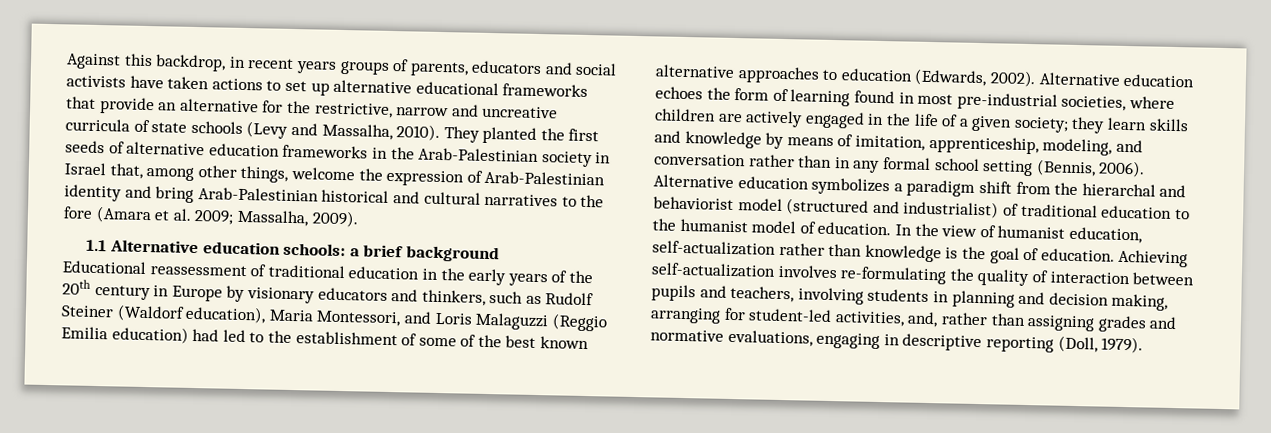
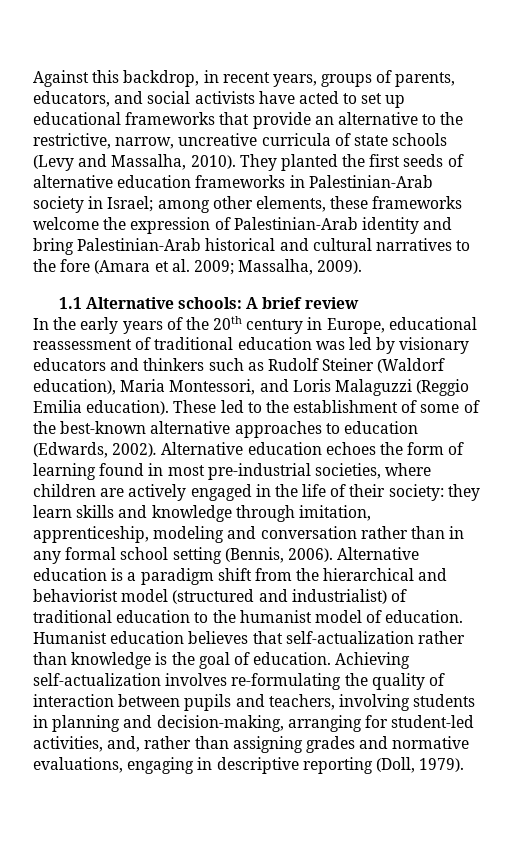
[295,61,337,74] years -> [272,74,317,87] years,
[471,60,543,75] educators -> [33,91,110,107] educators,
[167,76,263,91] taken actions -> [298,91,339,104] acted
[333,79,413,94] alternative -> (406, 101) none
[262,100,284,113] for -> [422,114,437,125] to
[396,104,479,117] narrow and -> [115,137,175,149] narrow,
[390,146,612,168] [64,162,289,183] the Arab-Palestinian society in Israel that, among other things, -> [308,175,433,188] [33,196,463,213] Palestinian-Arab society in Israel; among other elements, these frameworks
[484,170,606,186] Arab-Palestinian -> [233,217,358,230] Palestinian-Arab
[197,187,319,202] Arab-Palestinian -> [77,238,202,251] Palestinian-Arab
[202,241,500,263] [62,260,438,280] education schools: a brief background // Educational reassessment of traditional education in -> [177,297,359,309] [33,318,49,330] schools: A brief review // In
[171,285,223,302] Europe -> [326,317,477,334] [33,337,372,350] Europe, educational reassessment of traditional education was led
[421,289,486,306] thinkers, -> [143,358,205,371] thinkers
[111,326,220,344] education) had -> [86,400,217,415] education). These
[505,335,590,350] best known -> [60,421,147,434] best-known
[958,115,1069,133] a given society; -> [349,484,444,501] their society:
[765,132,854,150] by means of -> [235,505,295,522] through
[1042,138,1113,156] modeling, -> [153,526,225,543] modeling
[811,177,891,196] symbolizes -> [111,568,124,581] is
[1081,183,1156,197] hierarchal -> [323,568,415,581] hierarchical
[894,223,1142,244] In the view of humanist education, -> [33,631,283,644] Humanist education believes that
[1048,292,1169,311] decision making, -> [156,715,284,732] decision-making,

